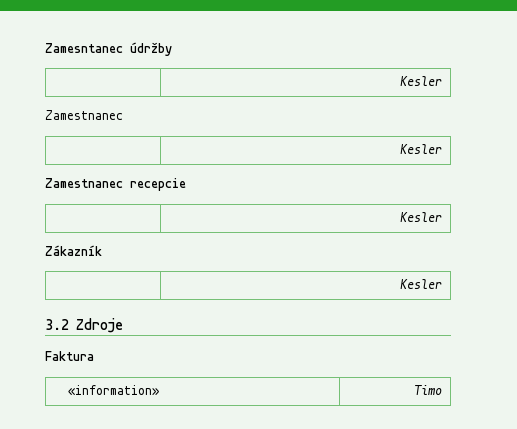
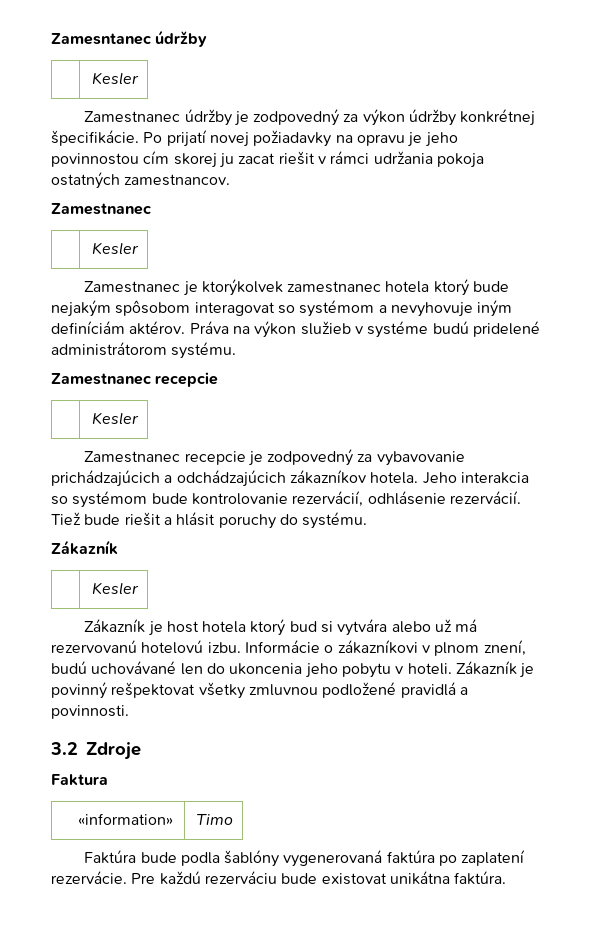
[400,144,443,154] [45,178,186,191] [400,212,443,222] [45,245,102,256] [400,279,443,289] // | Kesler // Zamestnanec recepcie // | Kesler // Zákazník // | Kesler -> [184,109,536,126] [51,130,458,147] [51,151,484,168] [51,172,231,189] [51,203,152,215] [91,242,139,255] [84,279,510,296] [51,300,513,317] [51,321,540,338] [51,342,237,359] [51,372,219,387] [91,412,139,425] [84,449,465,466] [51,470,529,487] [51,491,521,508] [51,512,368,529] [51,540,118,555] [91,582,139,595] [84,619,478,636] [51,640,526,656] [51,661,535,678] [51,682,468,699] [51,705,129,719] údržby je zodpovedný za výkon údržby konkrétnej špecifikácie. Po prijatí novej požiadavky na opravu je jeho povinnostou cím skorej ju zacat riešit v rámci udržania pokoja ostatných zamestnancov. // Zamestnanec // | Kesler // Zamestnanec je ktorýkolvek zamestnanec hotela ktorý bude nejakým spôsobom interagovat so systémom a nevyhovuje iným definíciám aktérov. Práva na výkon služieb v systéme budú pridelené administrátorom systému. // Zamestnanec recepcie // | Kesler // Zamestnanec recepcie je zodpovedný za vybavovanie prichádzajúcich a odchádzajúcich zákazníkov hotela. Jeho interakcia so systémom bude kontrolovanie rezervácií, odhlásenie rezervácií. Tiež bude riešit a hlásit poruchy do systému. // Zákazník // | Kesler // Zákazník je host hotela ktorý bud si vytvára alebo už má rezervovanú hotelovú izbu. Informácie o zákazníkovi v plnom znení, budú uchovávané len do ukoncenia jeho pobytu v hoteli. Zákazník je povinný rešpektovat všetky zmluvnou podložené pravidlá a povinnosti.
(443, 390) none -> [84,850,526,867] [51,871,507,885] // Faktúra bude podla šablóny vygenerovaná faktúra po zaplatení rezervácie. Pre každú rezerváciu bude existovat unikátna faktúra.

